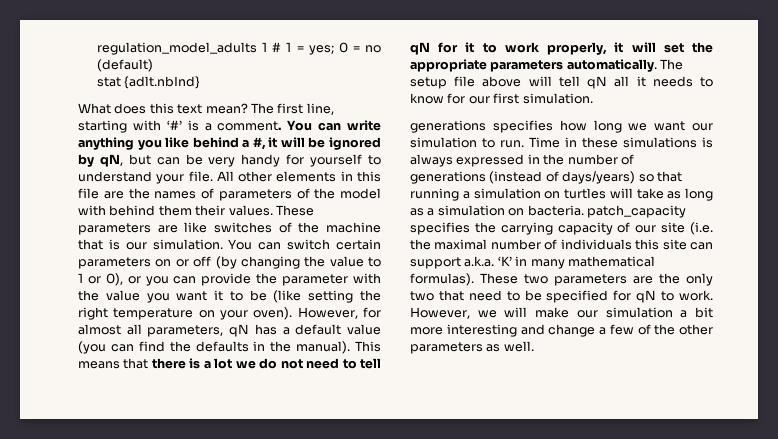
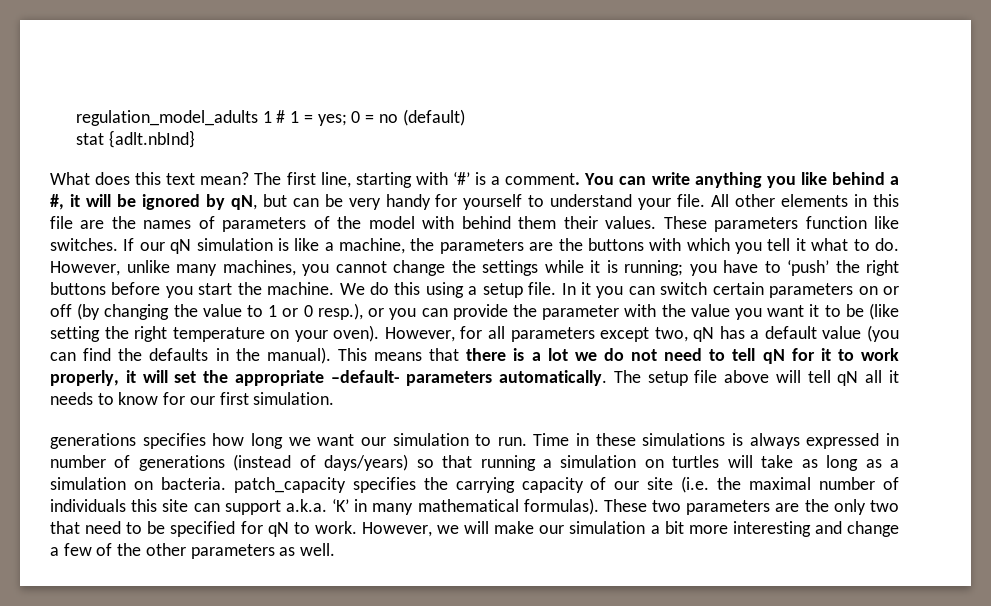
[157,222,381,233] [78,239,253,250] are like switches of the machine that is our simulation. You -> [805,216,900,229] [50,238,900,254] [50,260,899,276] [50,282,624,298] function like switches. If our qN simulation is like a machine, the parameters are the buttons with which you tell it what to do. However, unlike many machines, you cannot change the settings while it is running; you have to ‘push’ the right buttons before you start the machine. We do this using a setup file. In it you
[105,273,123,286] 0), -> [303,303,363,320] 0 resp.),
[78,324,224,337] almost all parameters, -> [488,326,688,342] all parameters except two,
(487, 65) none -> [330,370,400,383] –default-
[543,154,565,165] the -> (899, 439) none

